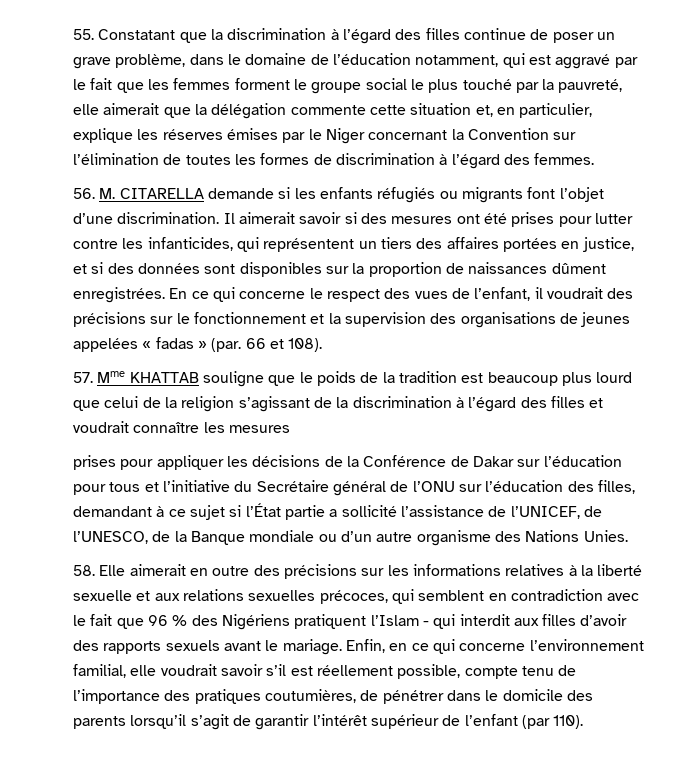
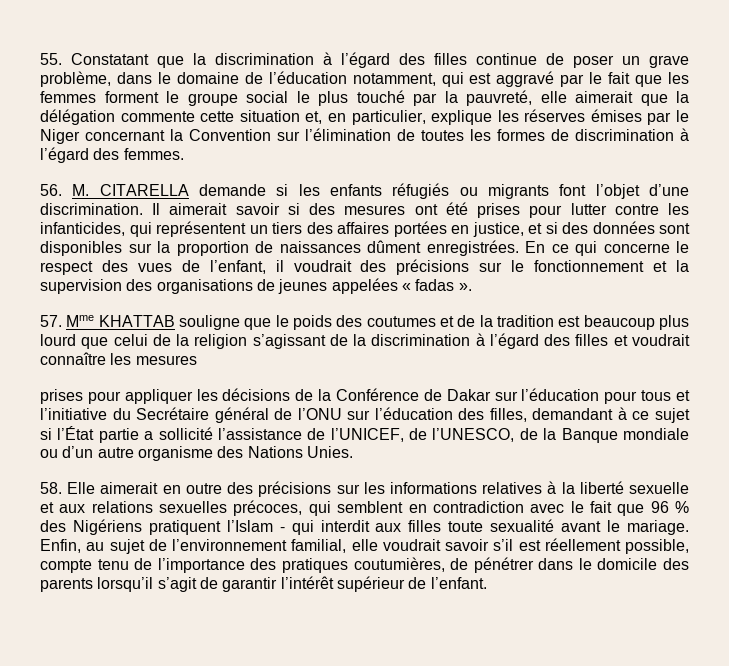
[197,338,323,352] » (par. 66 et 108). -> [458,283,472,291] ».
(356, 378) none -> [336,315,454,327] des coutumes et
[580,614,628,626] [73,639,526,655] d’avoir des rapports sexuels avant le mariage. Enfin, en ce qui concerne -> [448,519,689,535] [40,539,167,554] toute sexualité avant le mariage. Enfin, au sujet de
[464,714,584,729] l’enfant (par 110). -> [430,577,487,589] l’enfant.

